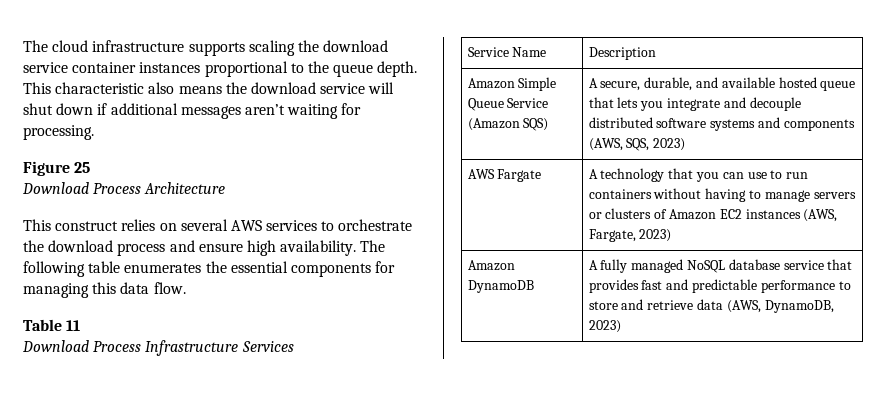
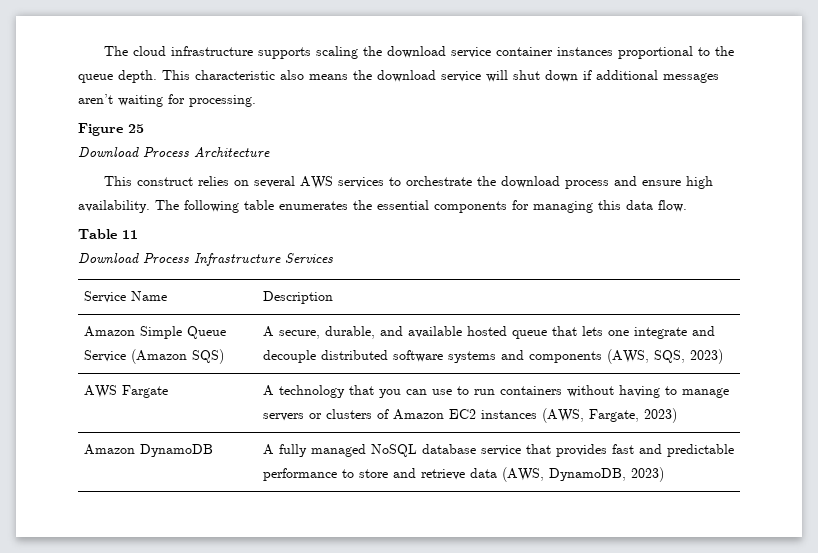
[640,101,664,111] you -> [607,330,629,336] one

